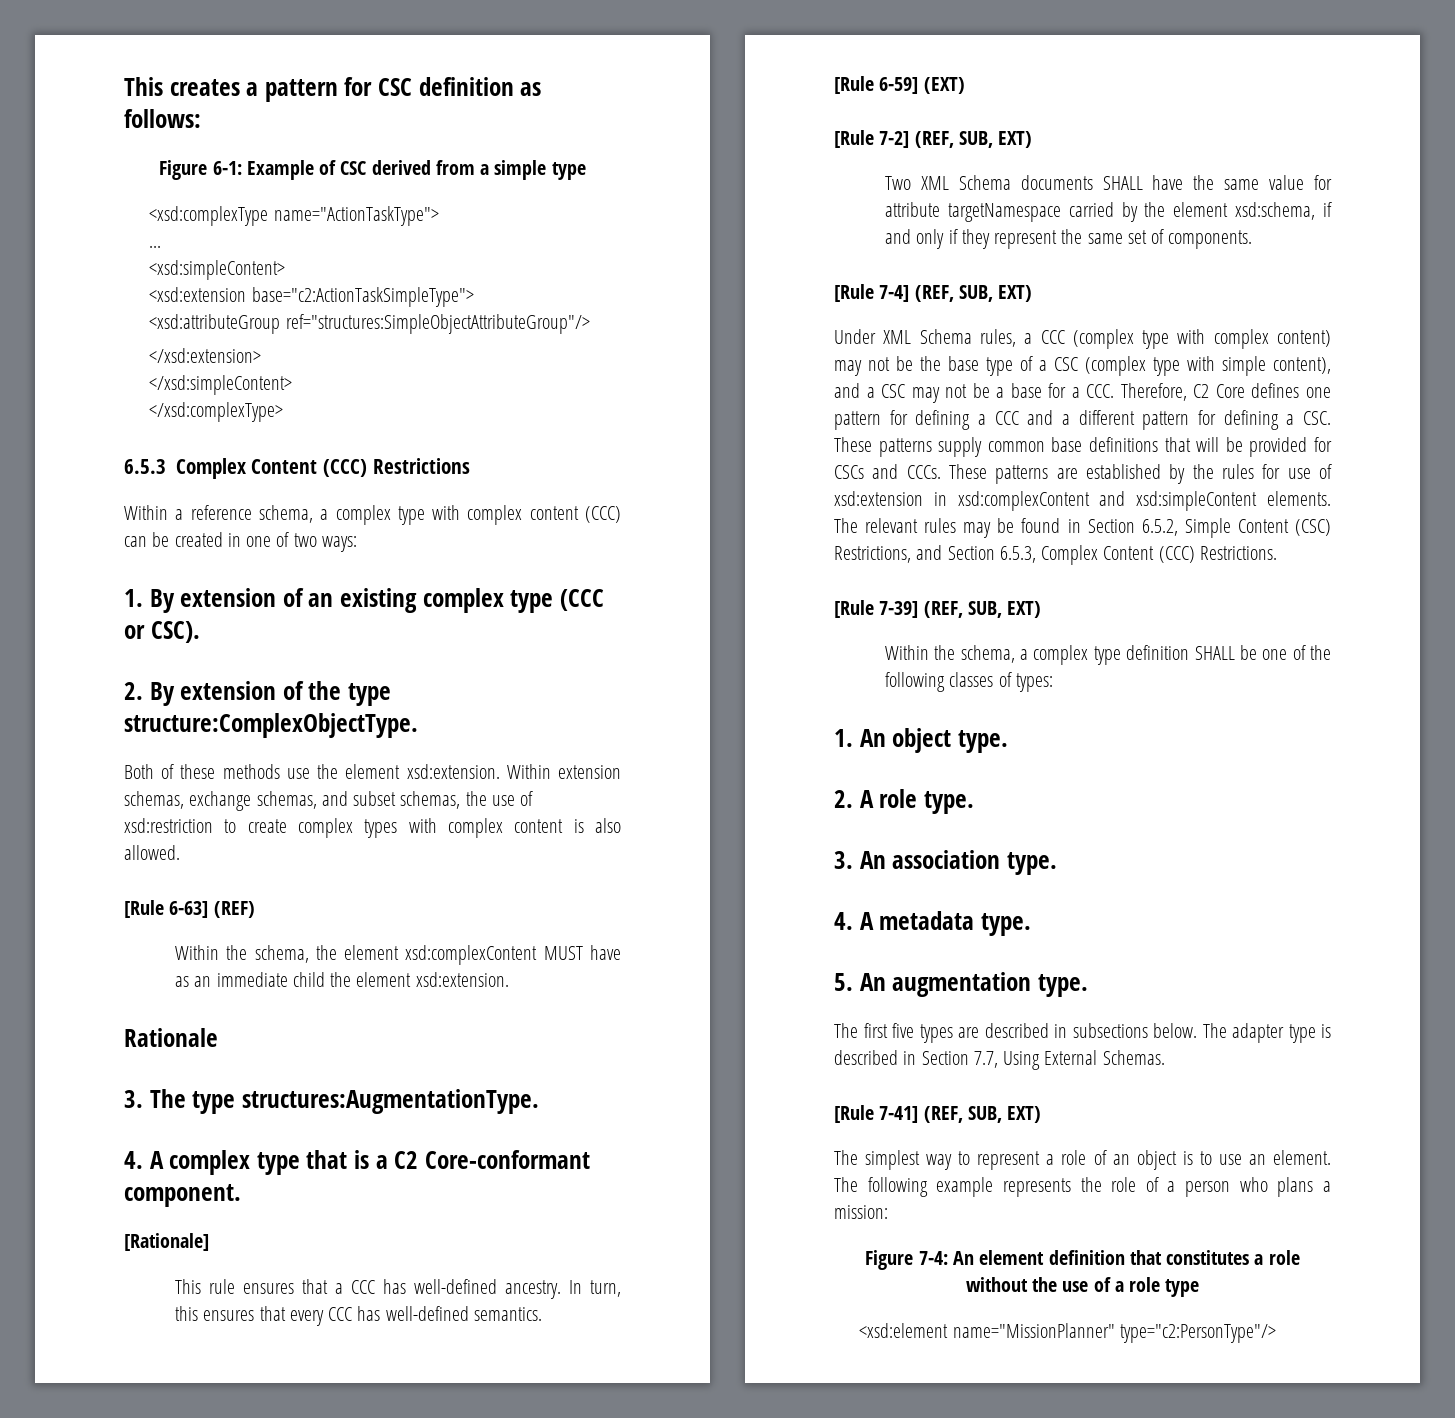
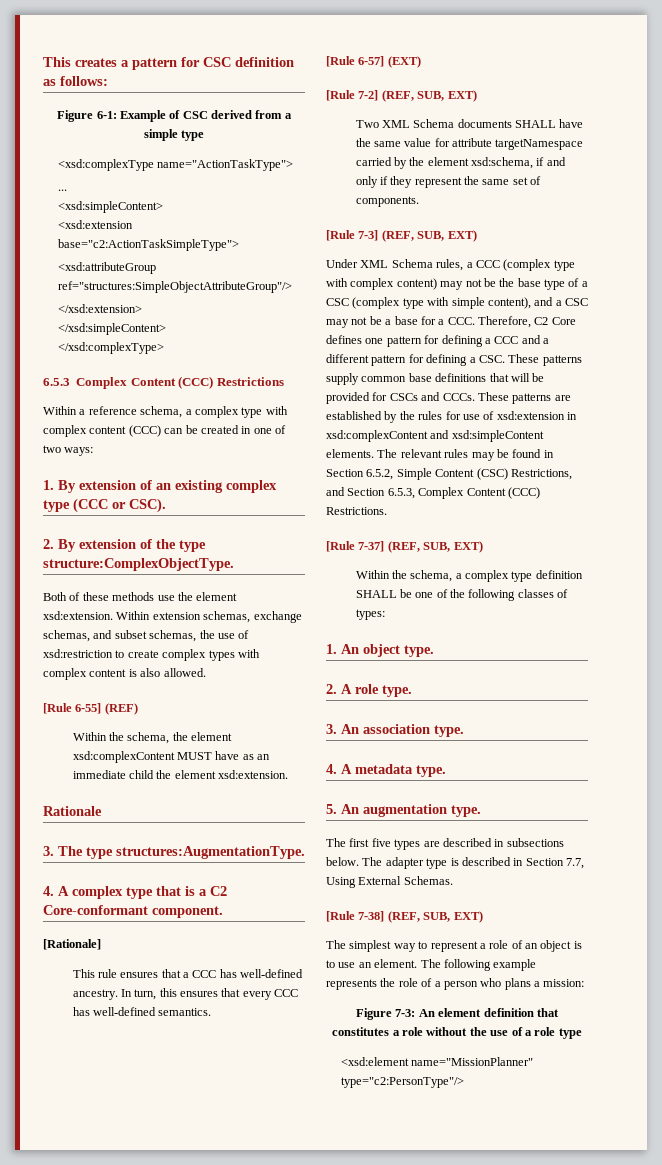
[169,901,209,918] 6-63] -> [75,703,102,714] 6-55]
[879,77,919,94] 6-59] -> [358,56,385,67] 6-57]
[879,285,910,302] 7-4] -> [358,230,379,241] 7-3]
[879,601,919,618] 7-39] -> [358,541,385,552] 7-37]
[879,1106,919,1123] 7-41] -> [358,911,385,922] 7-38]
[918,1251,948,1265] 7-4: -> [395,1009,416,1017] 7-3:

